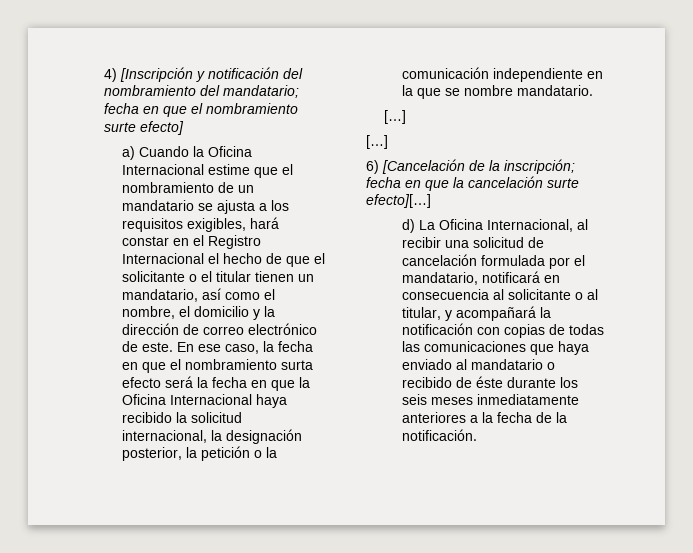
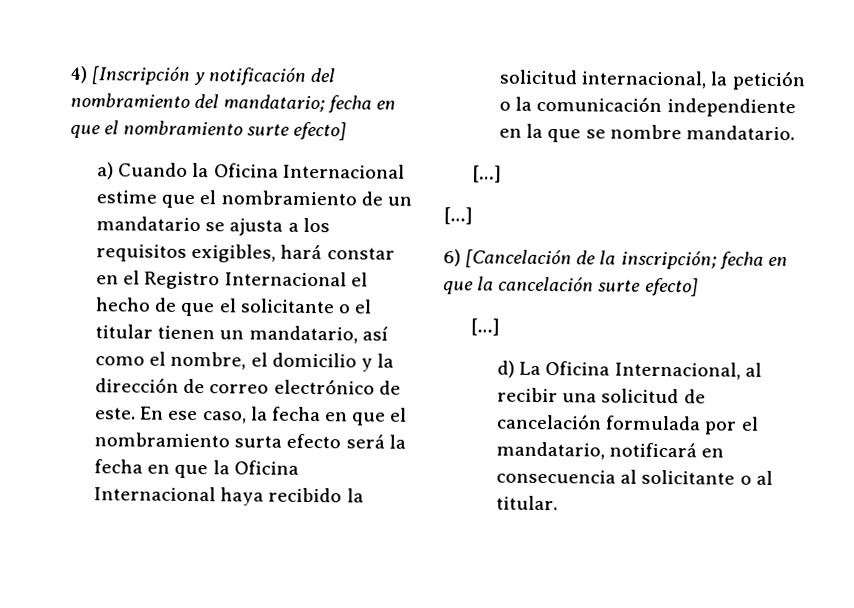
[226,429,303,444] [122,447,198,461] designación posterior, la -> (728, 78) none
[366,194,431,208] efecto][…] -> [644,277,699,297] [469,318,500,336] efecto] // […]
[402,306,552,321] [402,323,605,338] [402,341,590,355] [402,359,556,370] [402,376,579,388] [402,394,580,405] [402,412,568,423] [402,429,478,441] titular, y acompañará la notificación con copias de todas las comunicaciones que haya enviado al mandatario o recibido de éste durante los seis meses inmediatamente anteriores a la fecha de la notificación. -> [496,495,559,511] titular.

